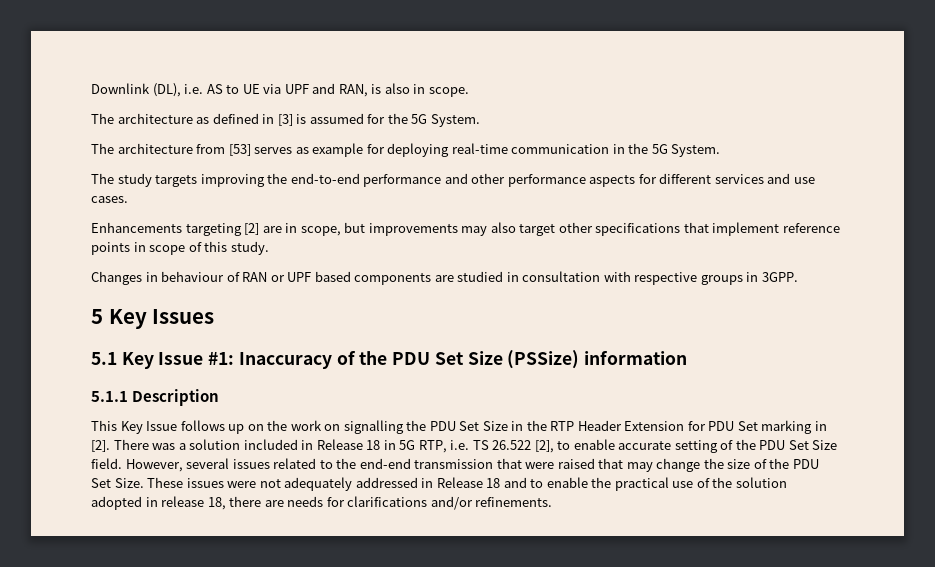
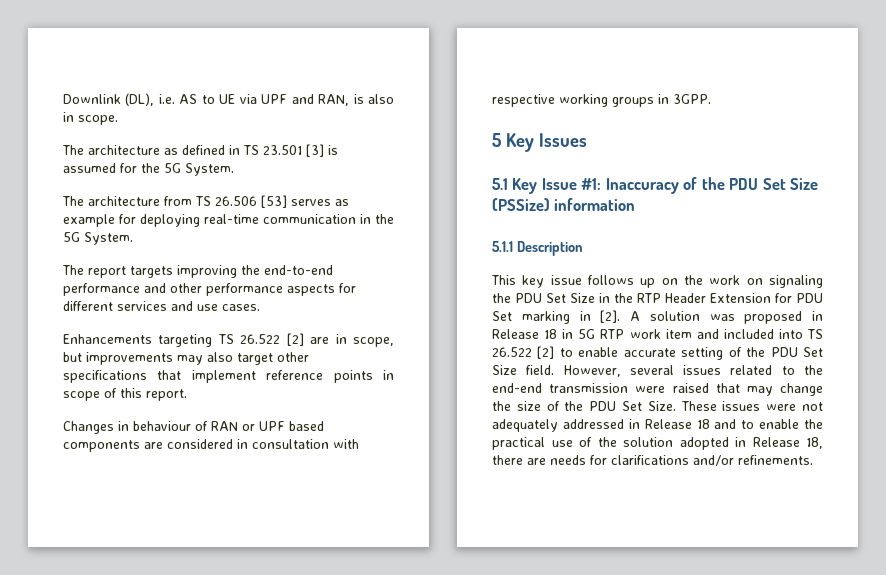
(275, 119) none -> [243,145,302,155] TS 23.501
(226, 149) none -> [195,196,257,206] TS 26.506
[117,173,152,187] study -> [88,266,126,278] report
(242, 229) none -> [217,334,281,344] TS 26.522
[230,241,269,255] study. -> [146,389,187,401] report.
[457,271,504,282] studied -> [167,439,233,449] considered
(698, 278) none -> [559,94,608,107] working
[120,421,178,434] Key Issue -> [522,275,582,288] key issue
[343,420,404,434] signalling -> [769,275,823,288] signaling
[113,439,298,450] There was a solution included -> [630,311,803,324] A solution was proposed
[418,440,554,453] RTP, i.e. TS 26.522 [2], -> [600,329,823,339] [492,346,555,359] RTP work item and included into TS 26.522 [2]
[496,458,522,469] that -> (629, 388) none
[161,496,205,507] release -> [752,437,800,447] Release

